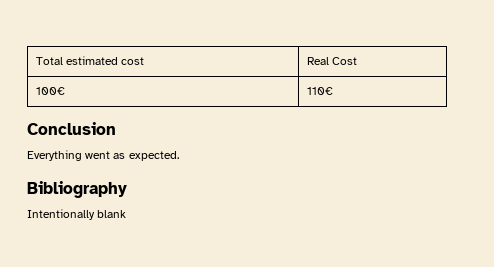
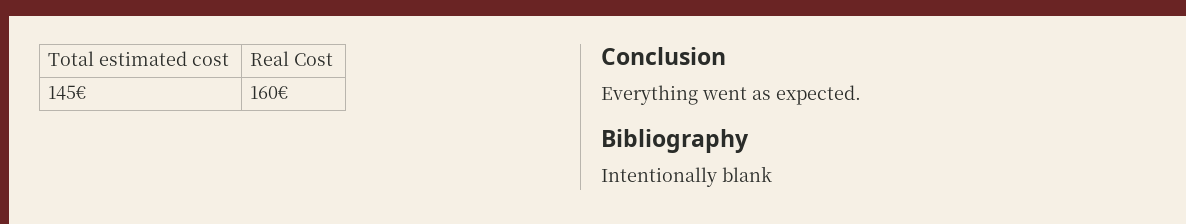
[35,87,65,95] [306,87,333,95] 100€ | 110€ -> [48,85,87,100] [250,86,289,99] 145€ | 160€

